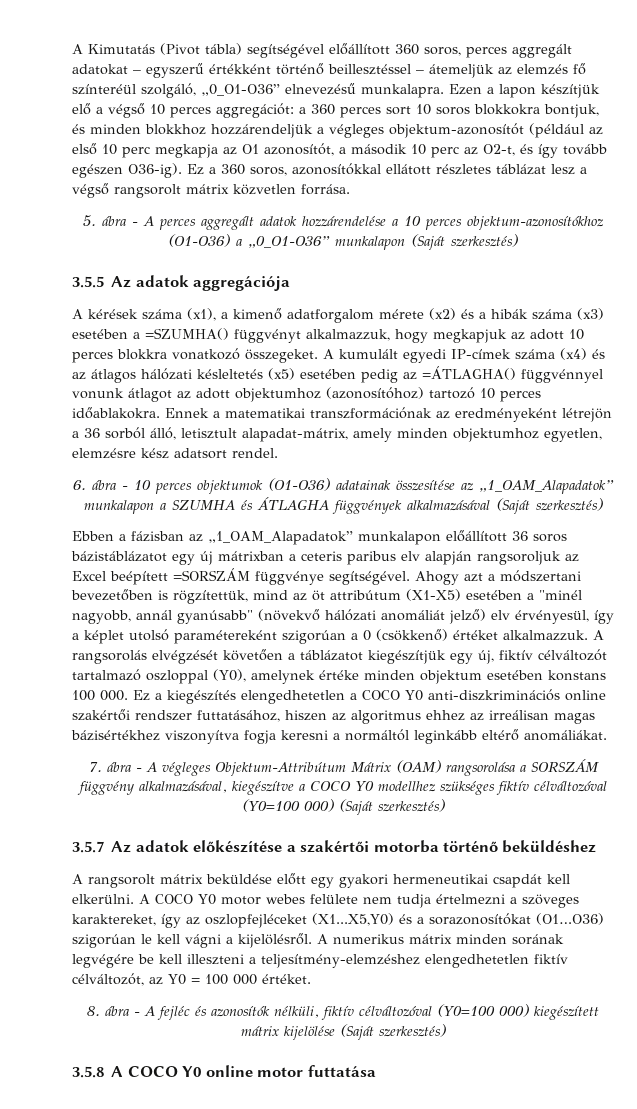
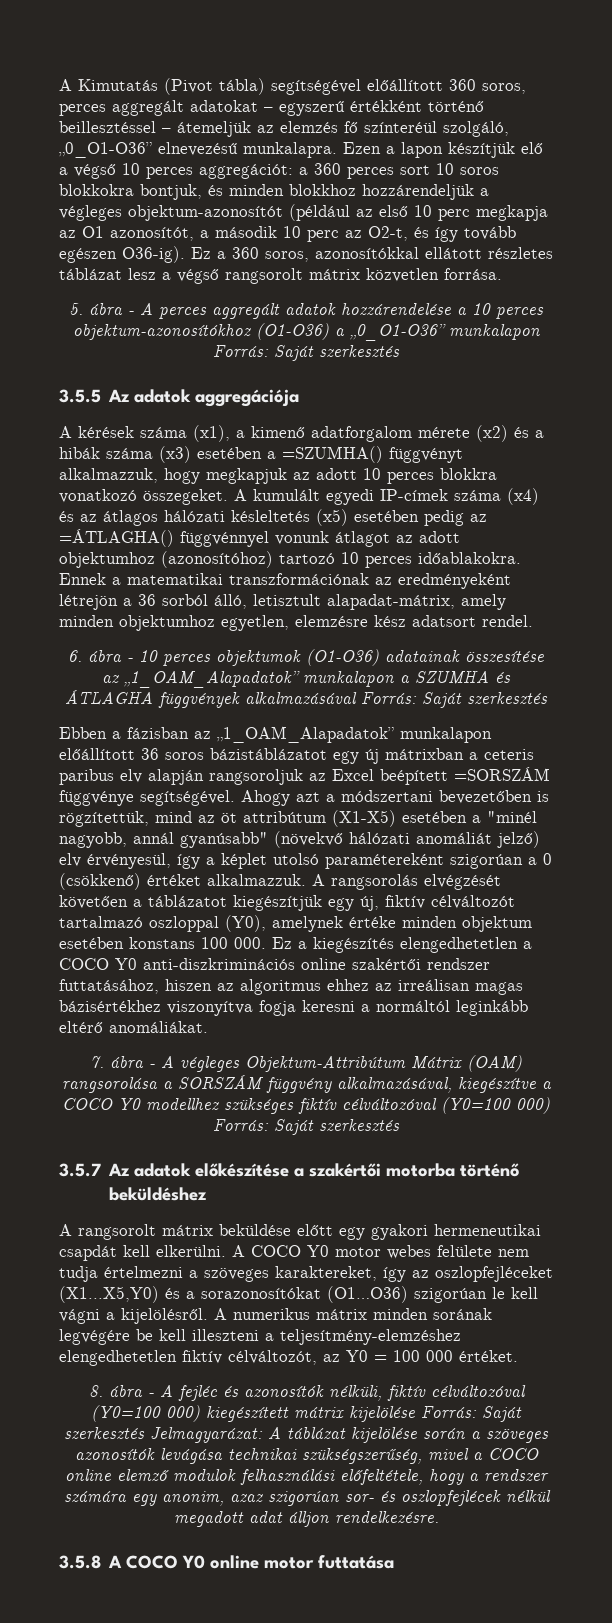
[411,234,518,250] (Saját szerkesztés) -> [213,345,400,361] Forrás: Saját szerkesztés
[495,498,603,514] (Saját szerkesztés) -> [361,692,548,708] Forrás: Saját szerkesztés
[338,799,445,815] (Saját szerkesztés) -> [213,1119,400,1135] Forrás: Saját szerkesztés
[339,1024,446,1040] (Saját szerkesztés) -> [421,1406,522,1422] [64,1427,549,1443] [74,1448,539,1464] [65,1469,549,1485] [63,1490,551,1506] [173,1511,439,1527] Forrás: Saját szerkesztés Jelmagyarázat: A táblázat kijelölése során a szöveges azonosítók levágása technikai szükségszerűség, mivel a COCO online elemző modulok felhasználási előfeltétele, hogy a rendszer számára egy anonim, azaz szigorúan sor- és oszlopfejlécek nélkül megadott adat álljon rendelkezésre.

